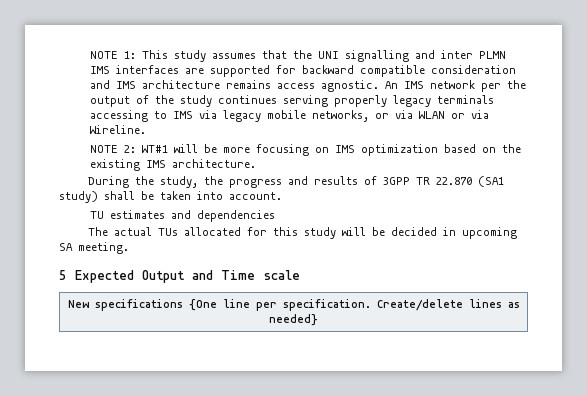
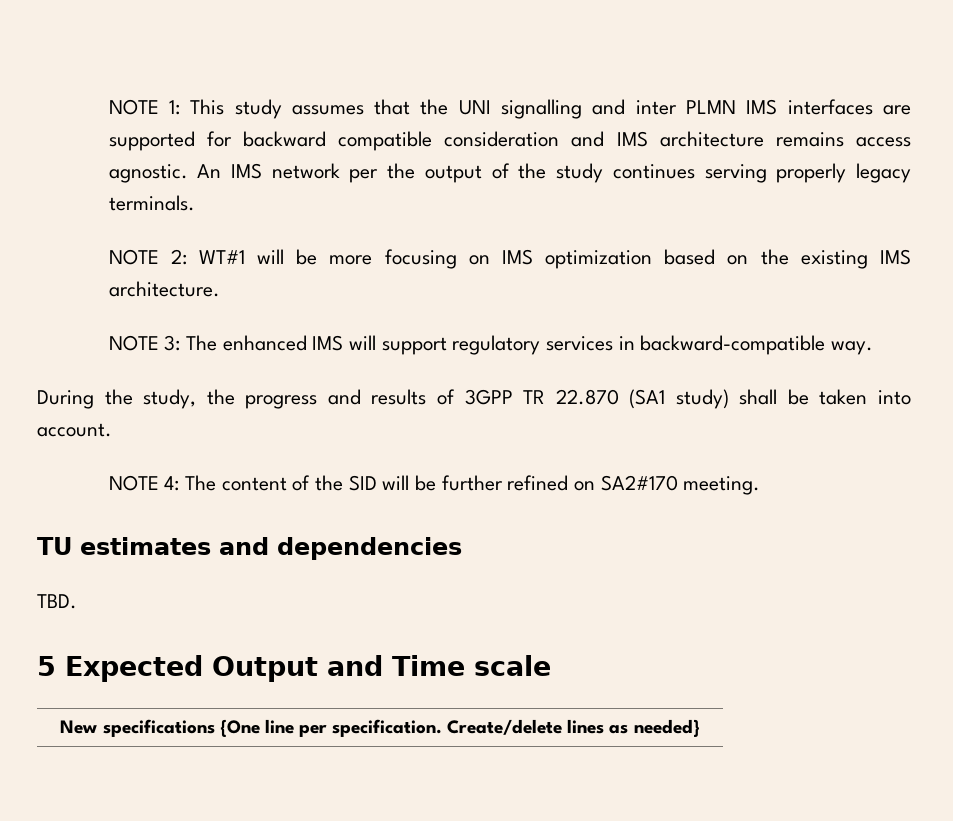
[437,95,495,104] [90,110,490,122] [90,125,147,134] terminals accessing to IMS via legacy mobile networks, or via WLAN or via Wireline. -> [108,195,195,211] terminals.
(257, 163) none -> [108,335,873,355] // NOTE 3: The enhanced IMS will support regulatory services in backward-compatible way.
[90,210,276,222] [88,227,518,239] [59,242,129,254] TU estimates and dependencies // The actual TUs allocated for this study will be decided in upcoming SA meeting. -> [108,475,761,495] [37,537,462,560] [37,594,77,609] NOTE 4: The content of the SID will be further refined on SA2#170 meeting. // TU estimates and dependencies // TBD.

